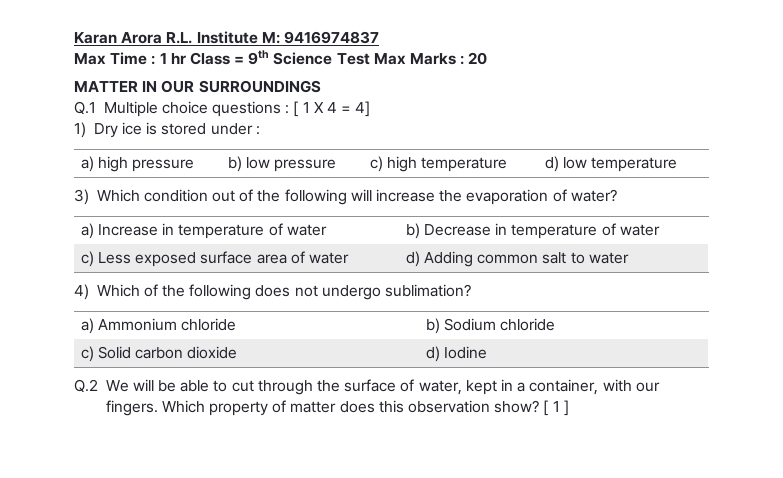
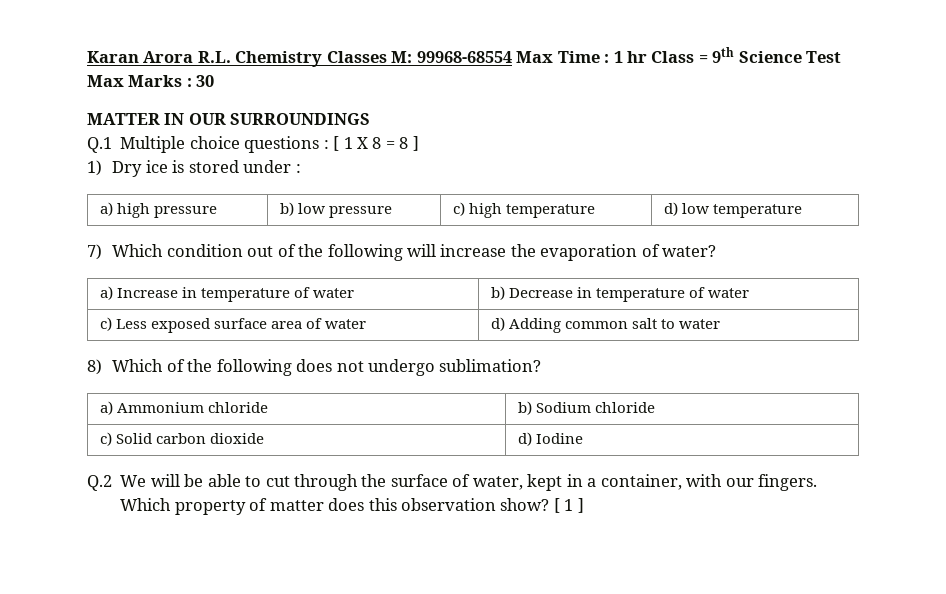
[196,31,379,44] Institute M: 9416974837 // -> [235,51,512,67] Chemistry Classes M: 99968-68554
[468,52,488,65] 20 -> [196,75,215,87] 30
[327,101,371,117] 4 = 4] -> [372,136,419,151] 8 = 8 ]
[74,189,89,205] 3) -> [87,244,102,260] 7)
[74,284,89,300] 4) -> [87,359,102,375] 8)

